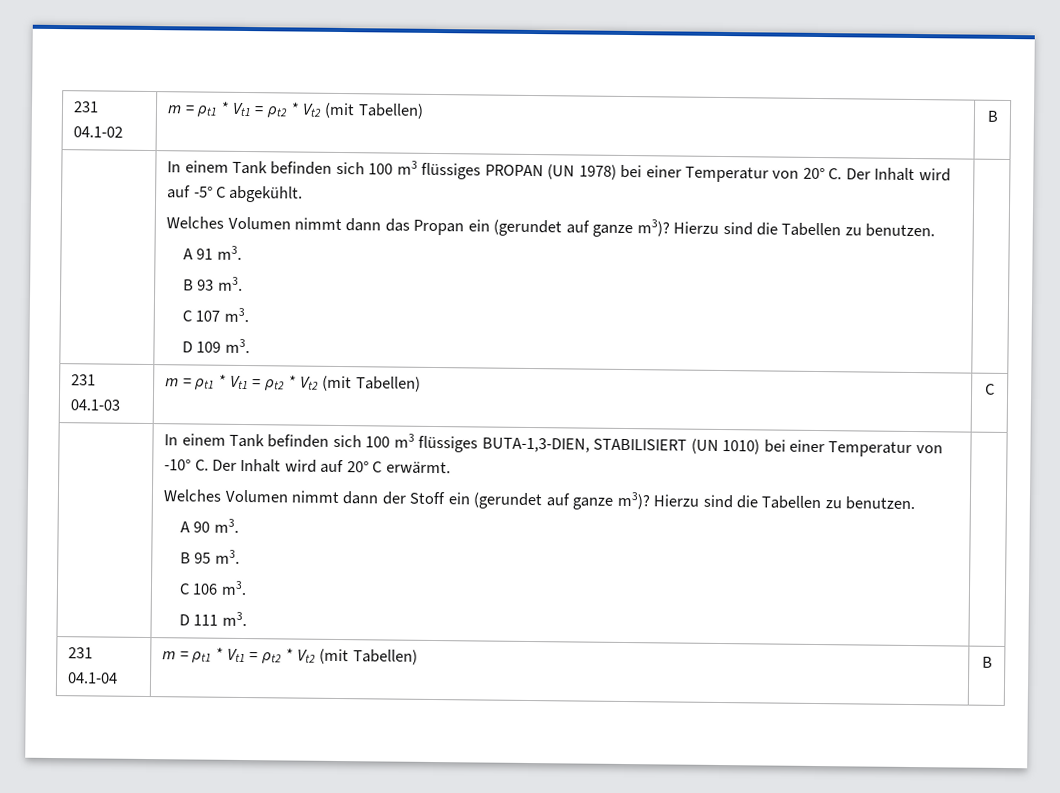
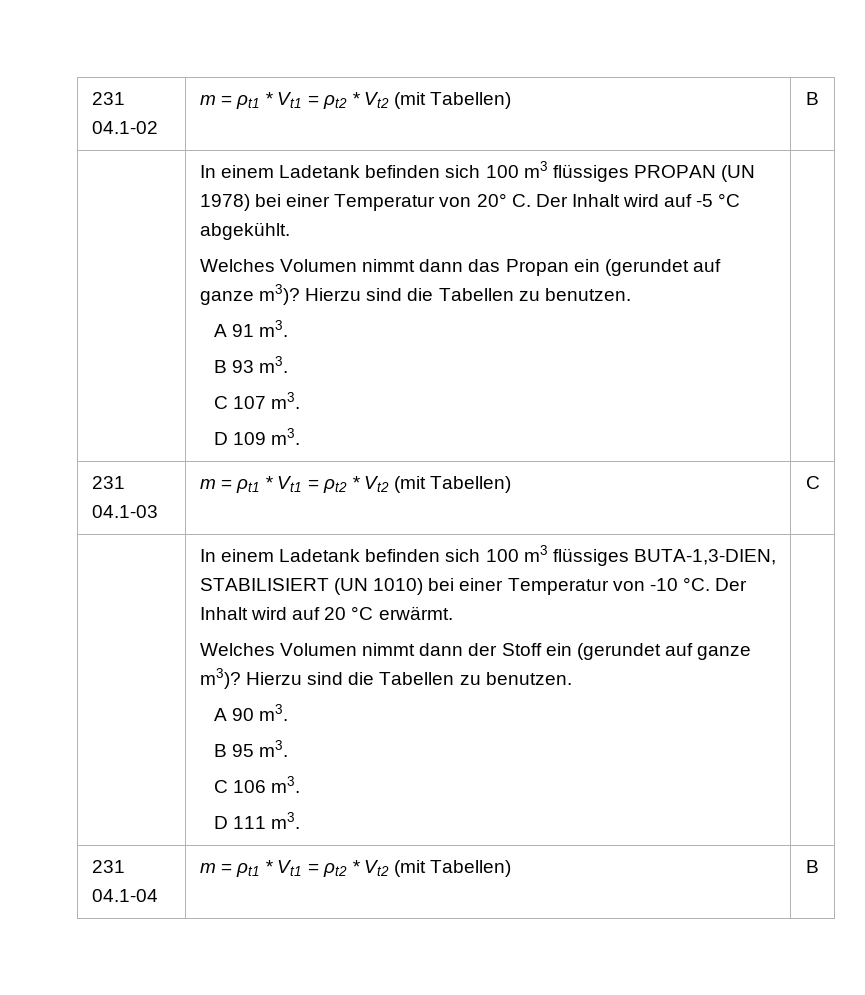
[231,160,268,175] Tank -> [279,165,361,178] Ladetank
[193,186,226,198] -5° C -> [696,193,741,207] -5 °C
[228,433,265,448] Tank -> [279,549,361,562] Ladetank
[164,458,383,474] -10° C. Der Inhalt wird auf 20° C -> [649,577,748,591] [199,606,374,620] -10 °C. Der Inhalt wird auf 20 °C

